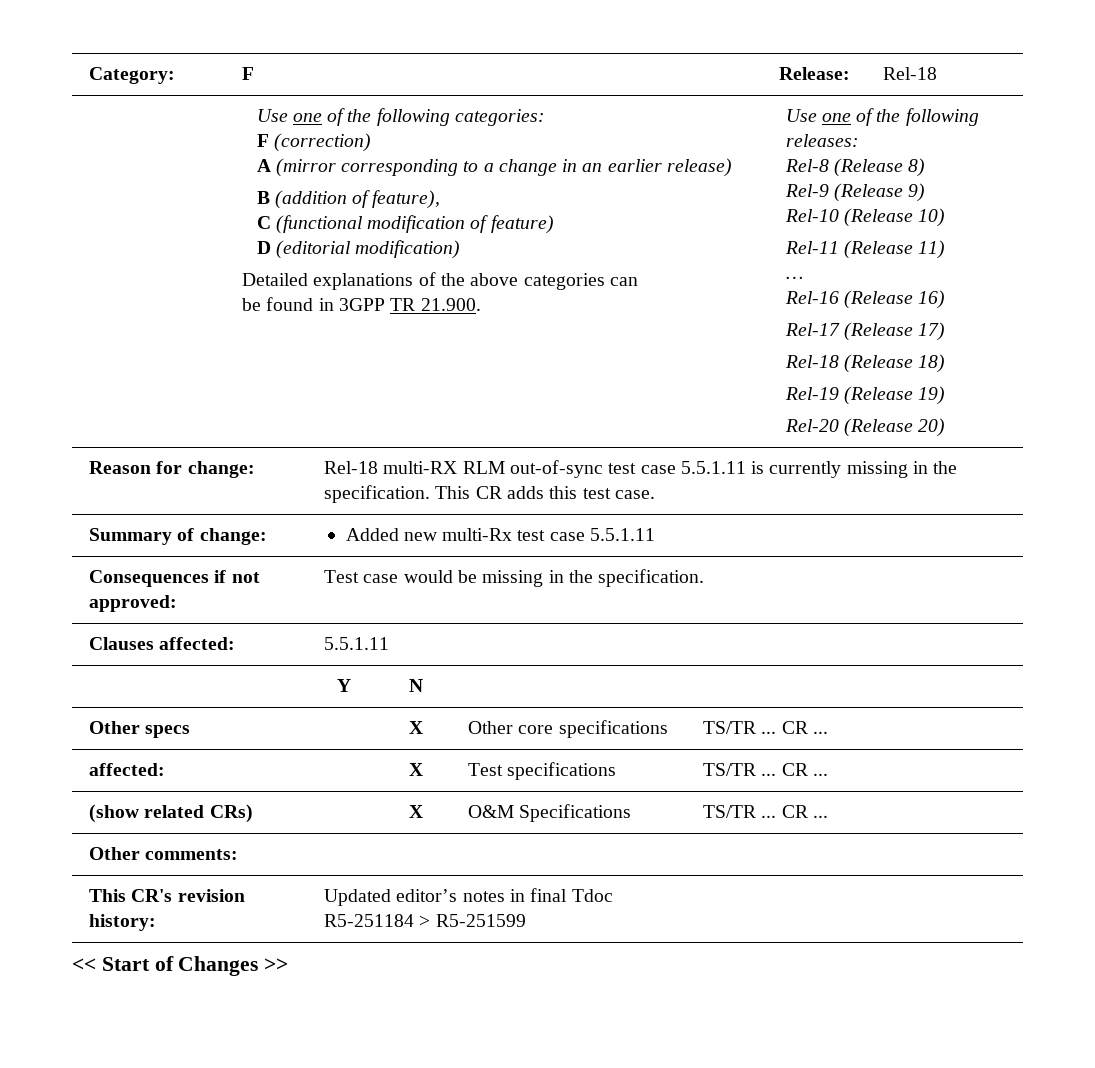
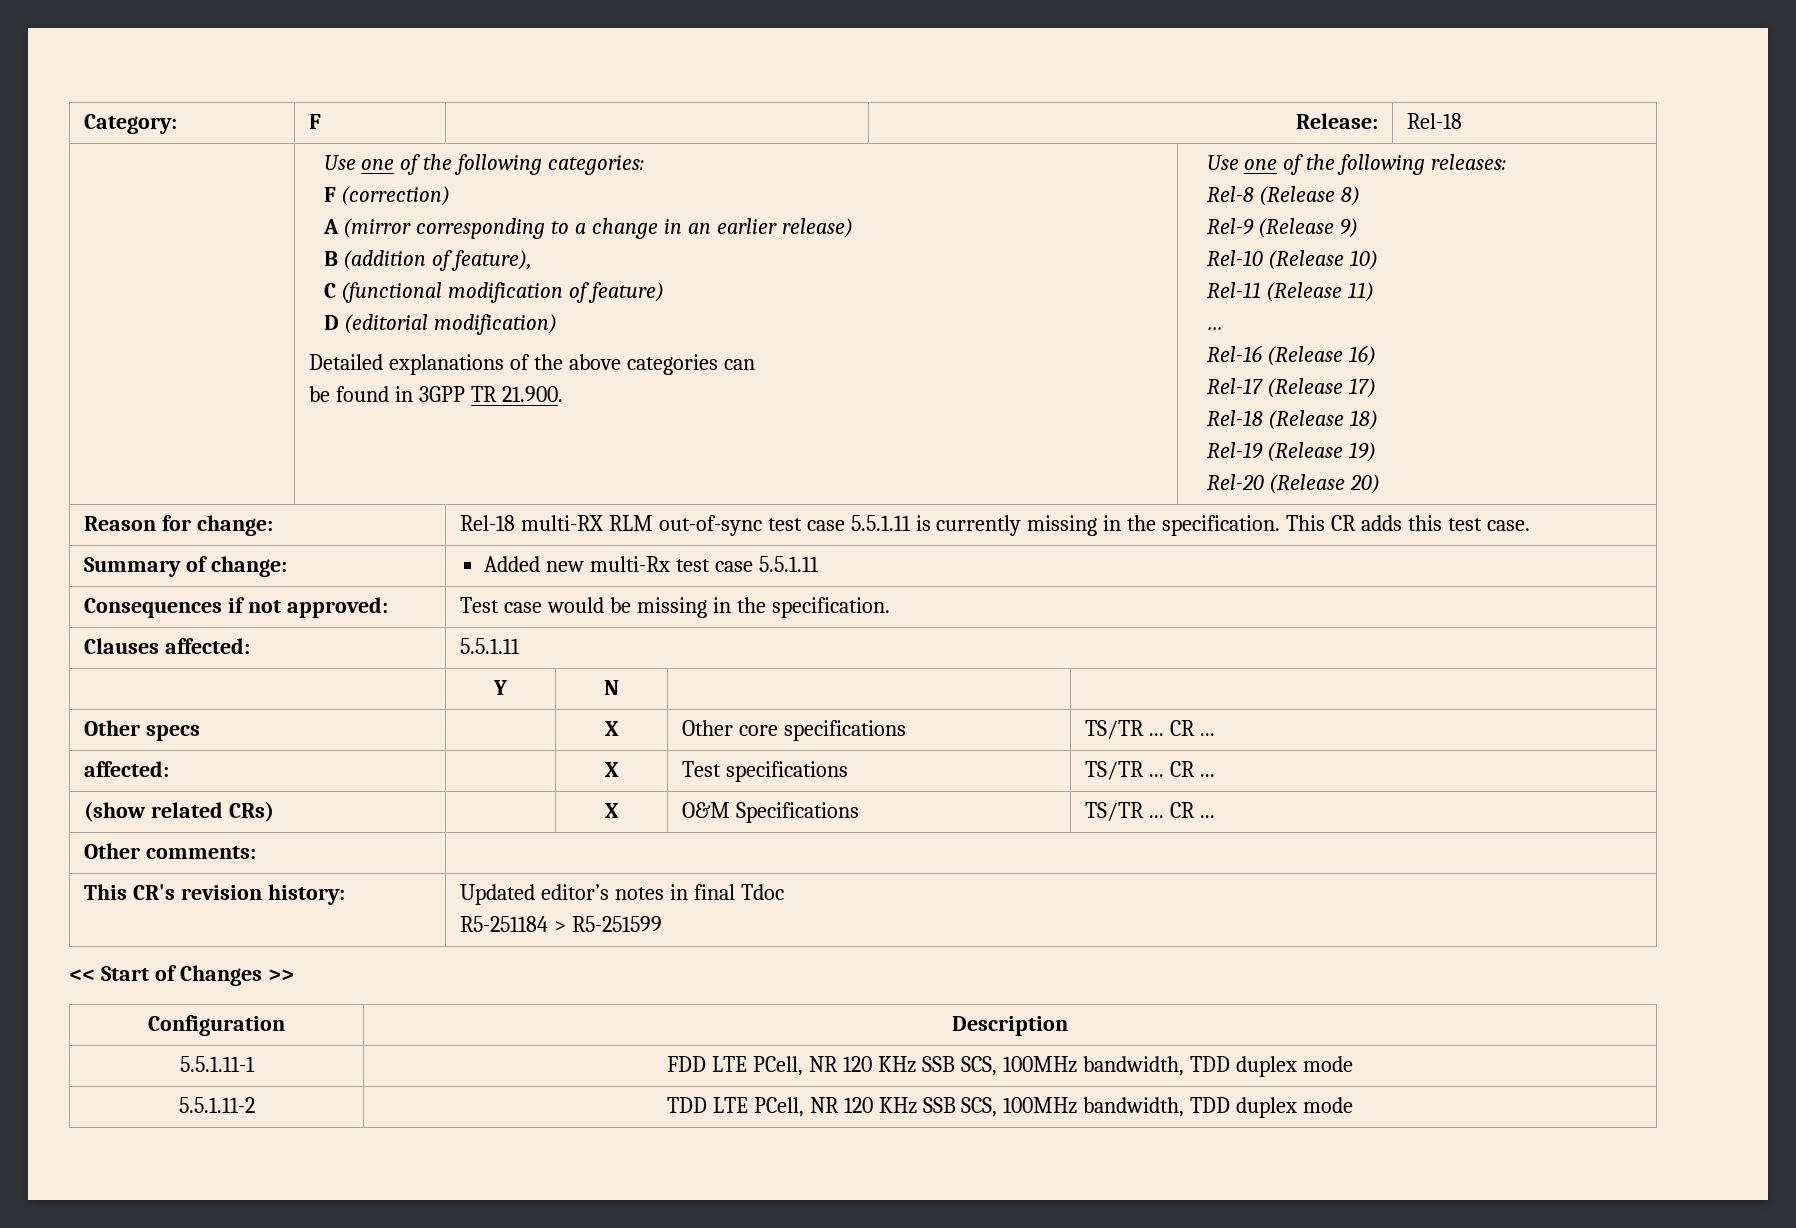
(289, 964) none -> [148,1015,285,1036] [952,1016,1068,1036] [179,1056,255,1072] [667,1056,1353,1077] [178,1097,255,1113] [666,1097,1354,1118] // Configuration | Description // 5.5.1.11-1 | FDD LTE PCell, NR 120 KHz SSB SCS, 100MHz bandwidth, TDD duplex mode // 5.5.1.11-2 | TDD LTE PCell, NR 120 KHz SSB SCS, 100MHz bandwidth, TDD duplex mode

